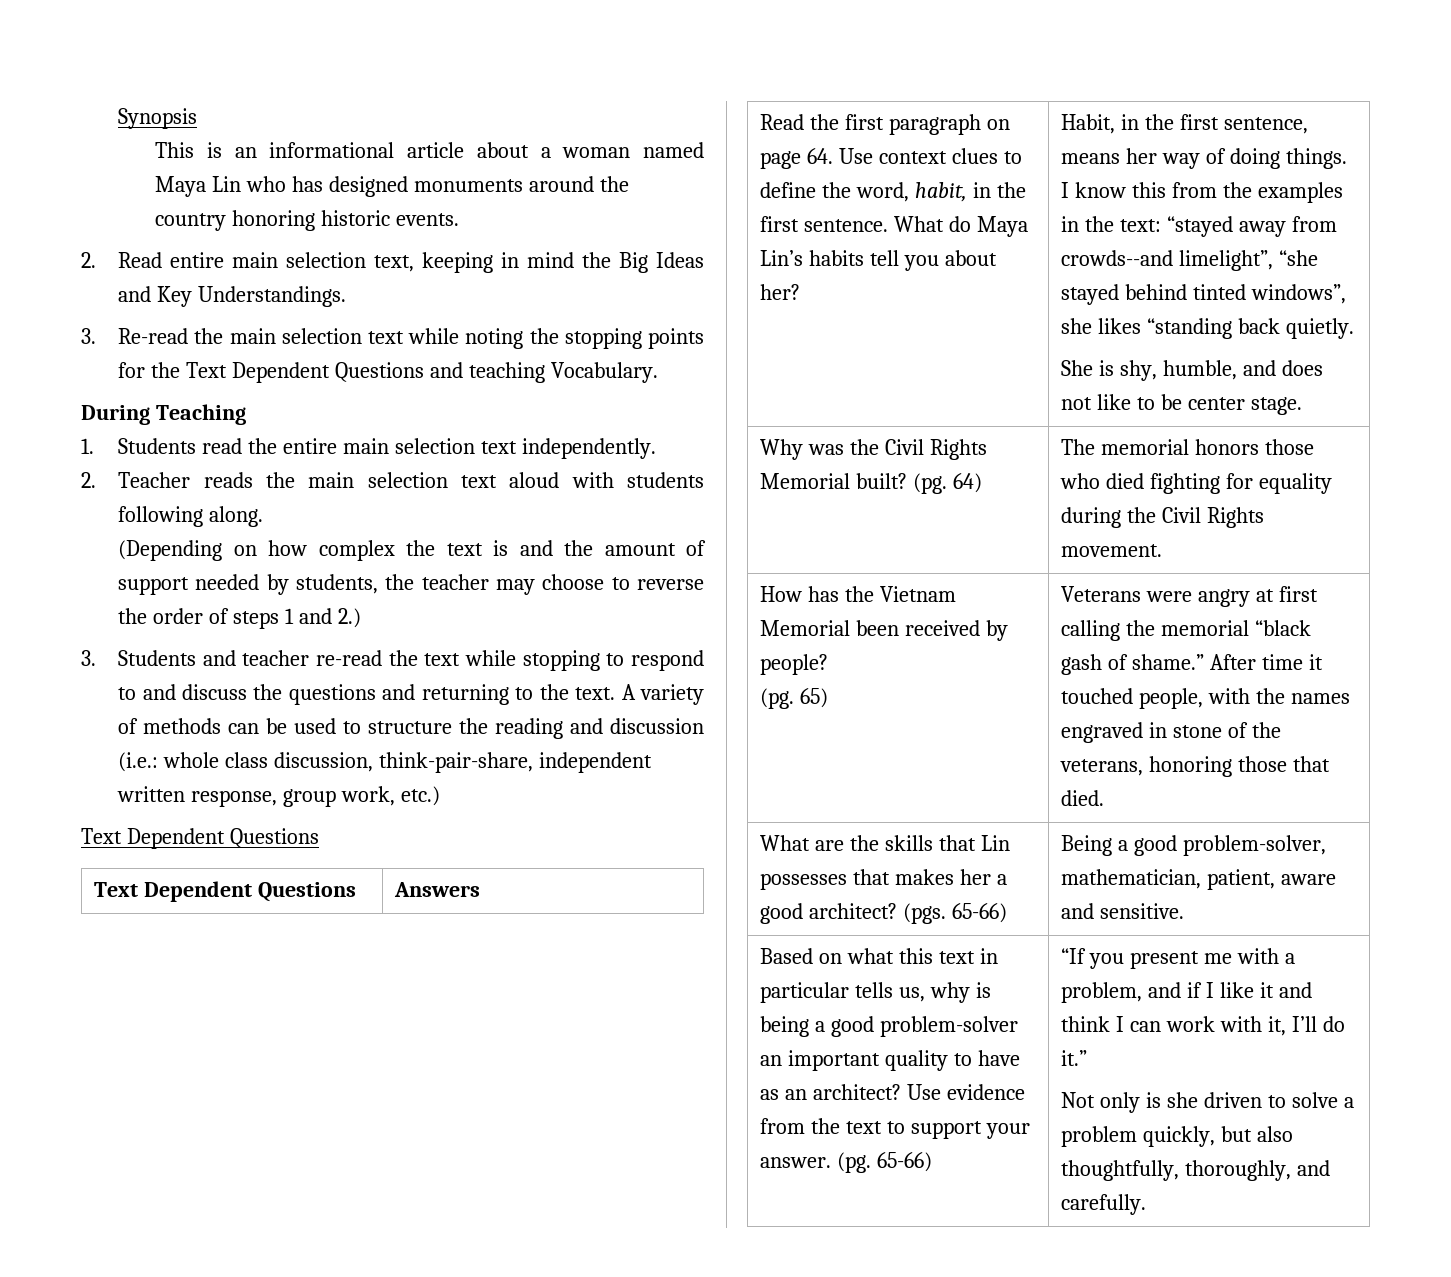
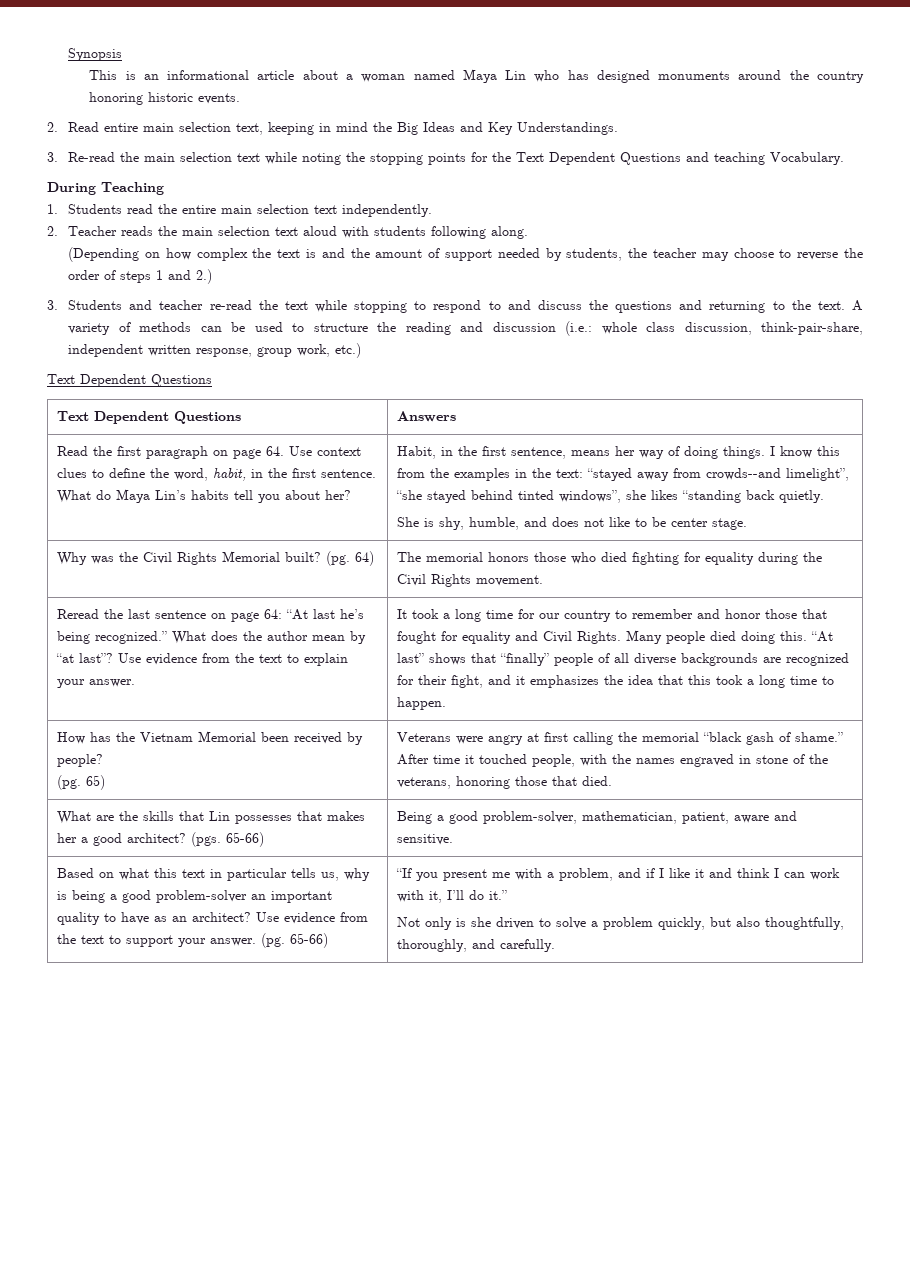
(1163, 550) none -> [57,609,365,622] [57,631,367,644] [56,653,349,666] [57,679,136,688] [397,609,828,622] [397,630,834,644] [397,653,850,666] [397,675,835,688] [397,697,447,710] // Reread the last sentence on page 64: “At last he’s being recognized.” What does the author mean by “at last”? Use evidence from the text to explain your answer. | It took a long time for our country to remember and honor those that fought for equality and Civil Rights. Many people died doing this. “At last” shows that “finally” people of all diverse backgrounds are recognized for their fight, and it emphasizes the idea that this took a long time to happen.

